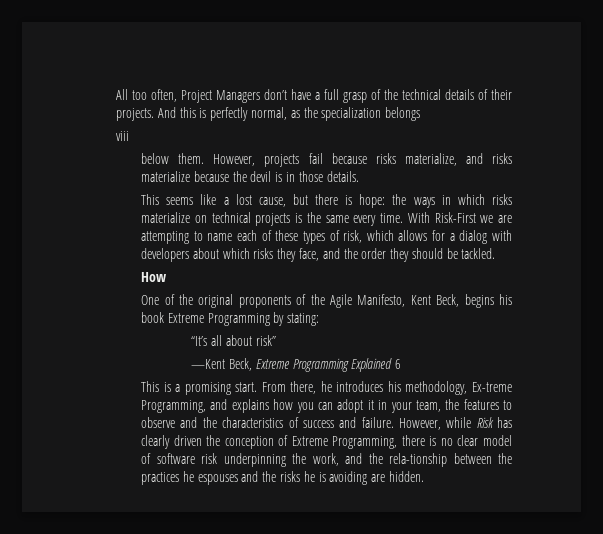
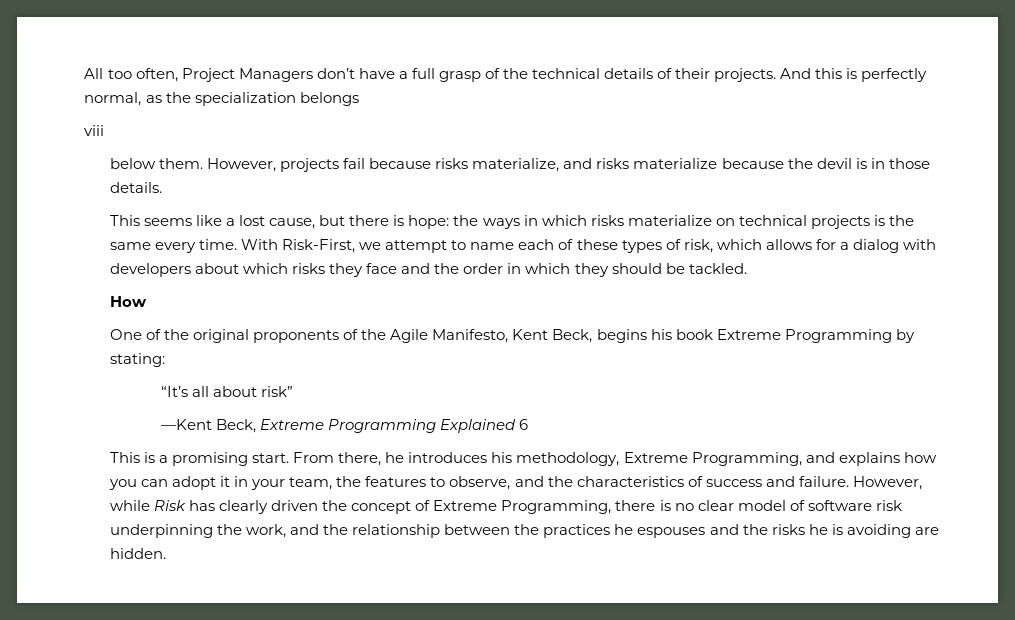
[434,212,512,223] [141,231,190,244] Risk-First we are attempting -> [282,239,448,253] Risk-First, we attempt
[299,248,320,261] face, -> [366,263,398,274] face
(387, 253) none -> [507,263,571,274] in which
[471,382,512,392] Ex-treme -> [623,452,688,463] Extreme
[141,417,176,428] observe -> [449,476,511,490] observe,
[224,436,274,449] conception -> [351,501,412,514] concept
[389,453,448,467] rela-tionship -> [352,524,441,538] relationship

